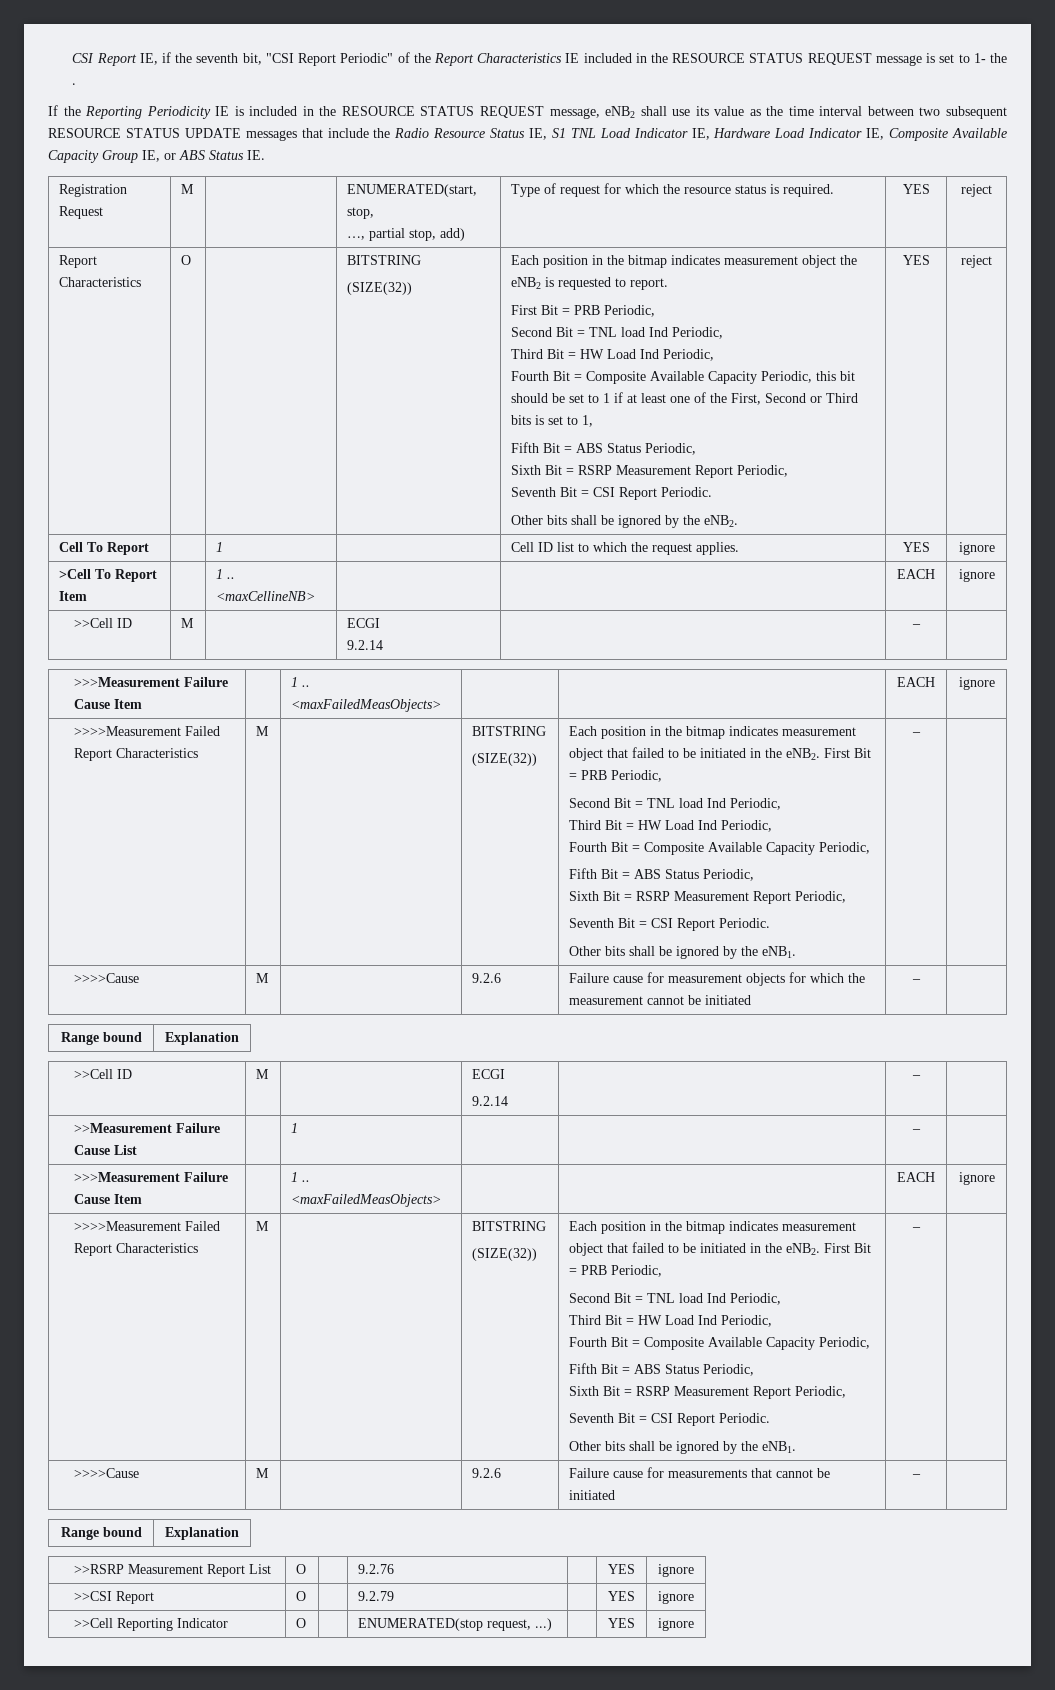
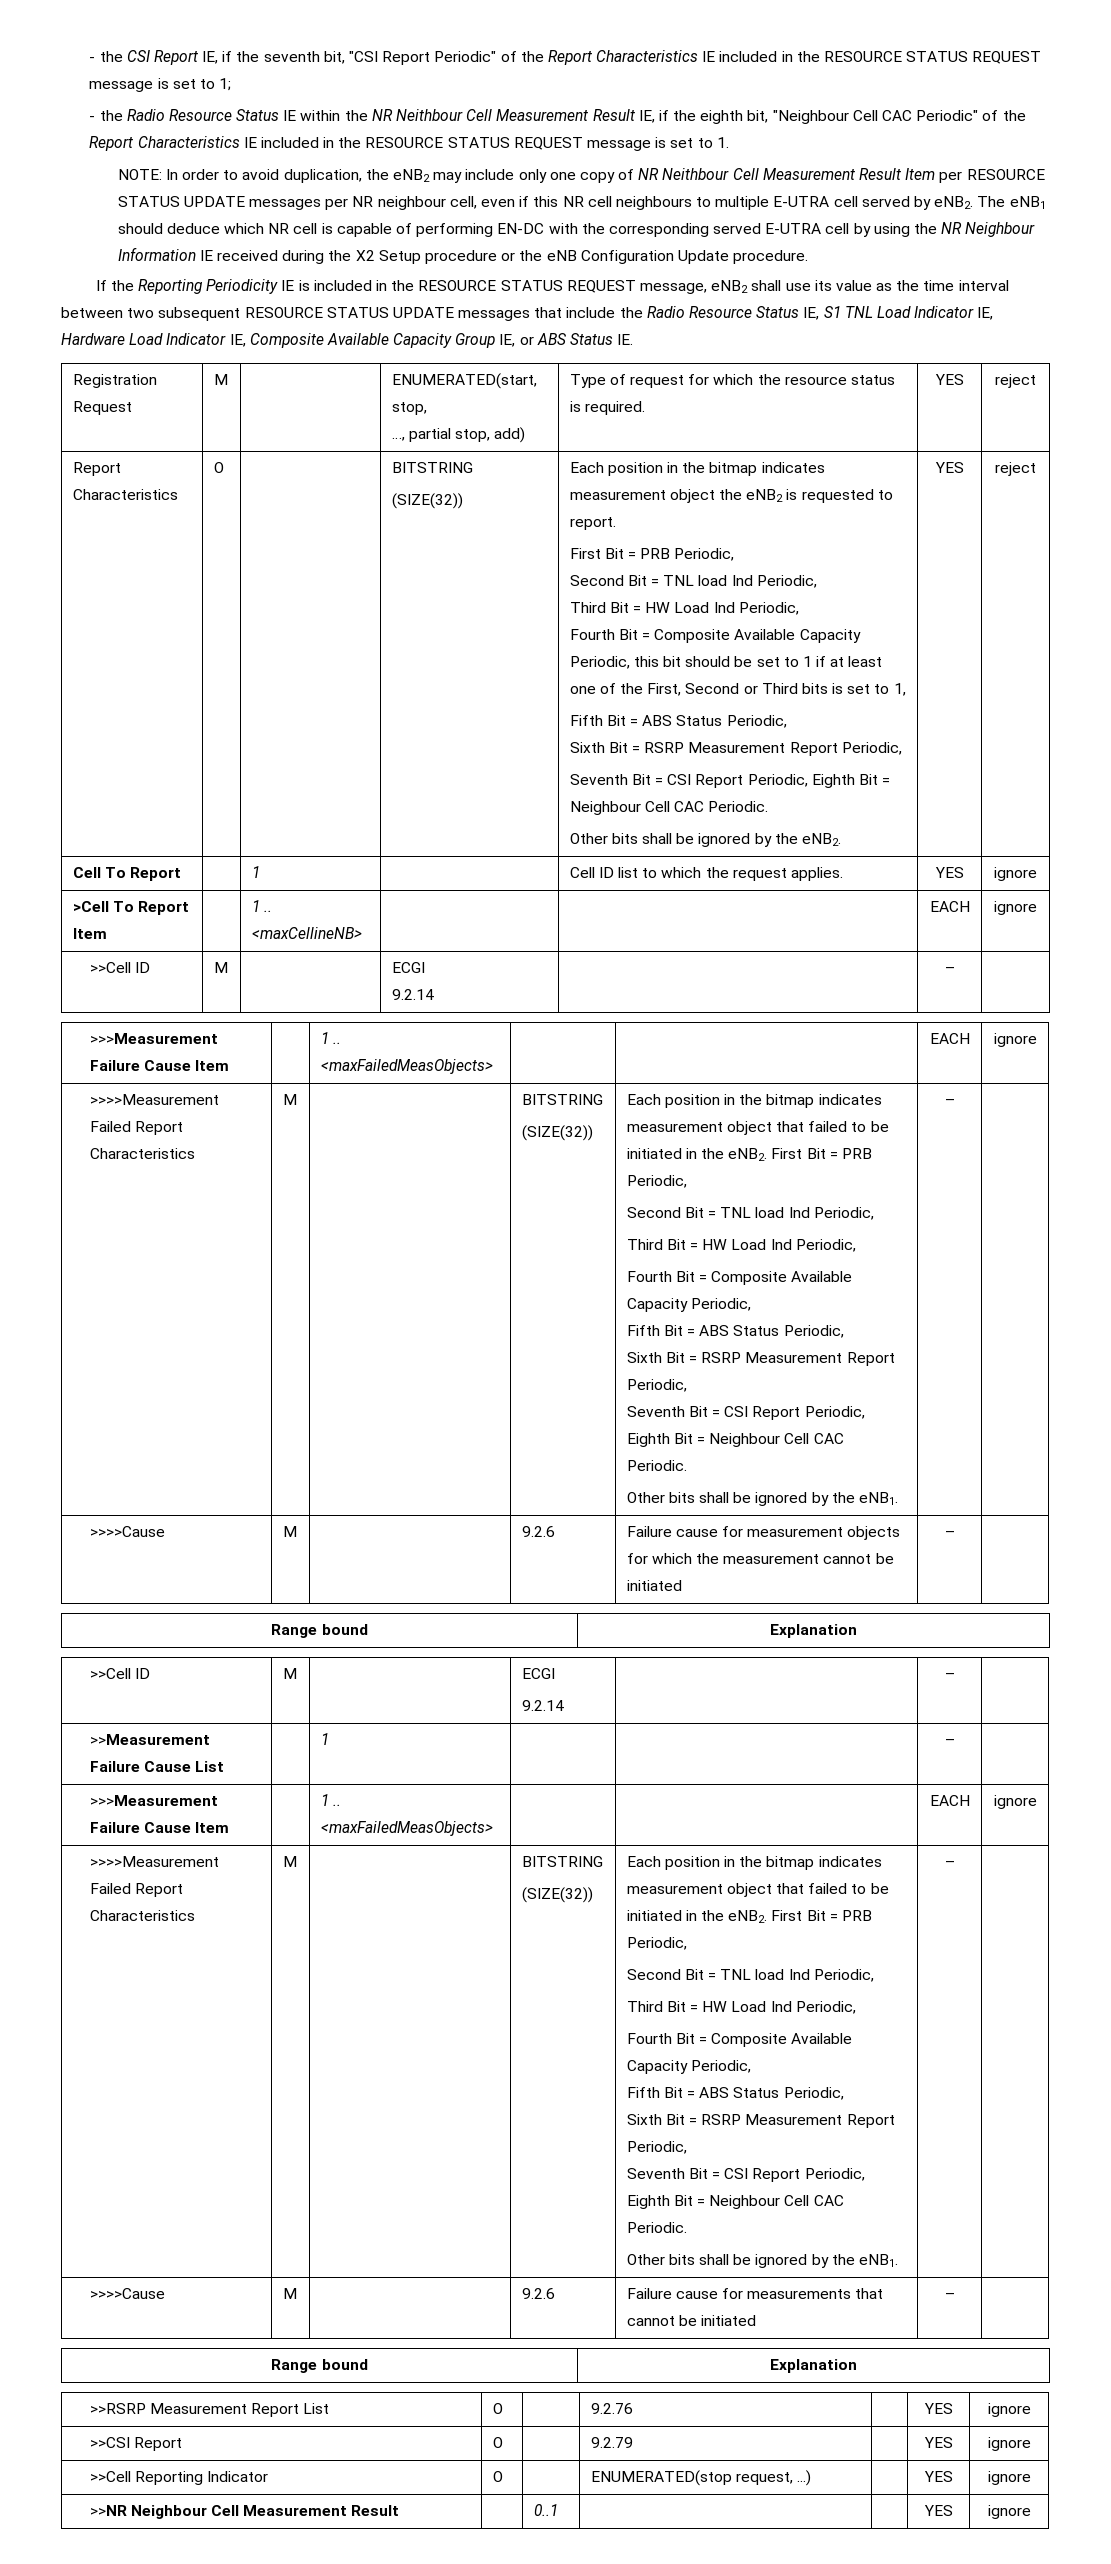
(72, 58) none -> [89,51,123,62] - the
[973,53,1008,63] [72,83,77,85] 1- the . -> [219,78,232,91] [89,109,1026,124] [89,136,729,151] [117,168,1045,183] [117,196,1046,210] [117,222,1036,237] [117,247,809,264] 1; // - the Radio Resource Status IE within the NR Neithbour Cell Measurement Result IE, if the eighth bit, "Neighbour Cell CAC Periodic" of the Report Characteristics IE included in the RESOURCE STATUS REQUEST message is set to 1. // NOTE: In order to avoid duplication, the eNB2 may include only one copy of NR Neithbour Cell Measurement Result Item per RESOURCE STATUS UPDATE messages per NR neighbour cell, even if this NR cell neighbours to multiple E-UTRA cell served by eNB2. The eNB1 should deduce which NR cell is capable of performing EN-DC with the corresponding served E-UTRA cell by using the NR Neighbour Information IE received during the X2 Setup procedure or the eNB Configuration Update procedure.
(658, 493) none -> [747,774,891,788] [569,801,704,815] Periodic, Eighth Bit = Neighbour Cell CAC
(716, 924) none -> [804,1406,865,1419] [626,1433,844,1447] Periodic, Eighth Bit = Neighbour Cell CAC
(716, 1419) none -> [804,2168,865,2181] [626,2195,844,2209] Periodic, Eighth Bit = Neighbour Cell CAC
(694, 1624) none -> [89,2505,400,2519] [533,2504,558,2516] [923,2505,953,2516] [987,2505,1031,2519] // >>NR Neighbour Cell Measurement Result | | 0..1 | | | YES | ignore

